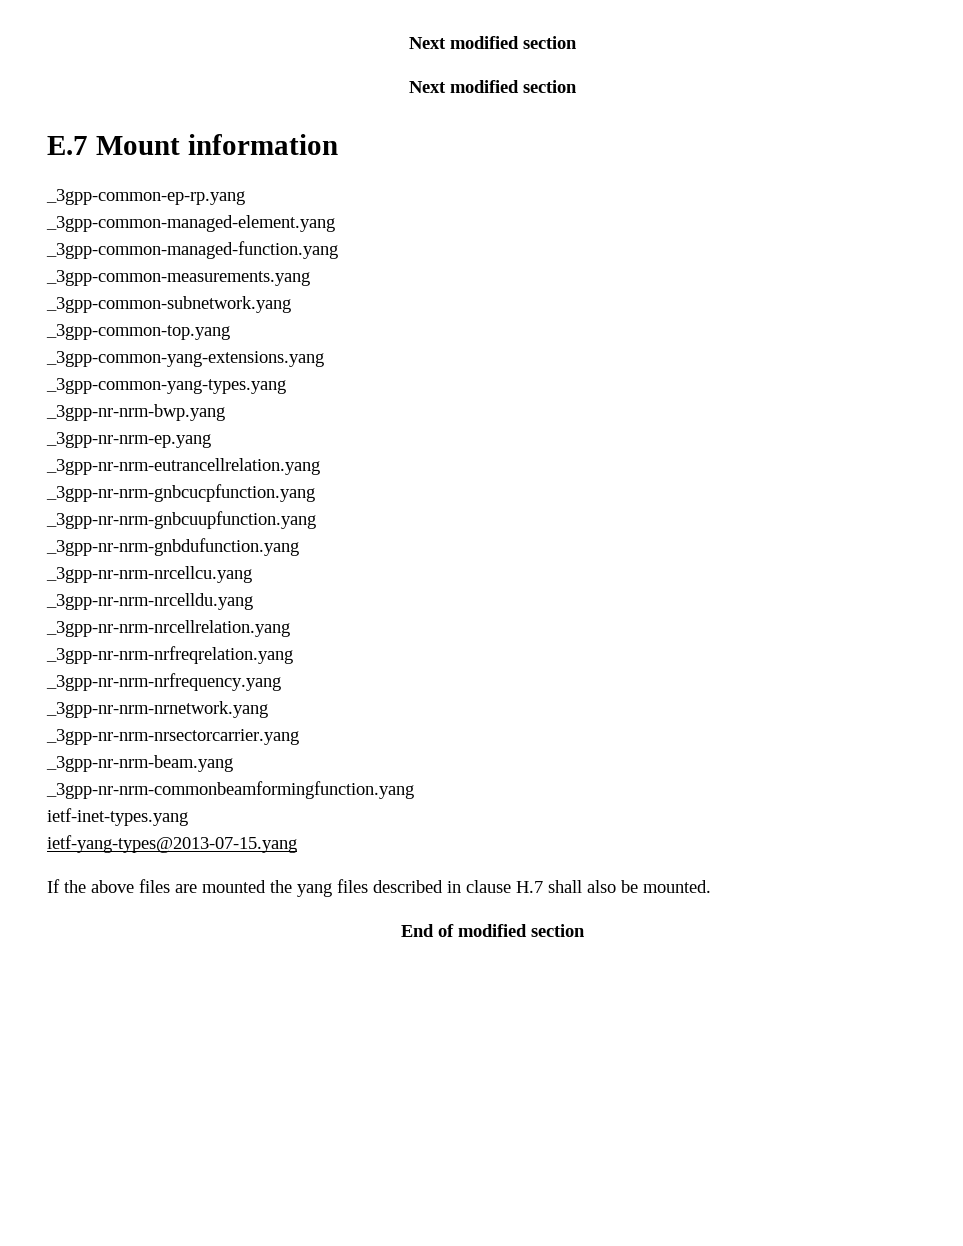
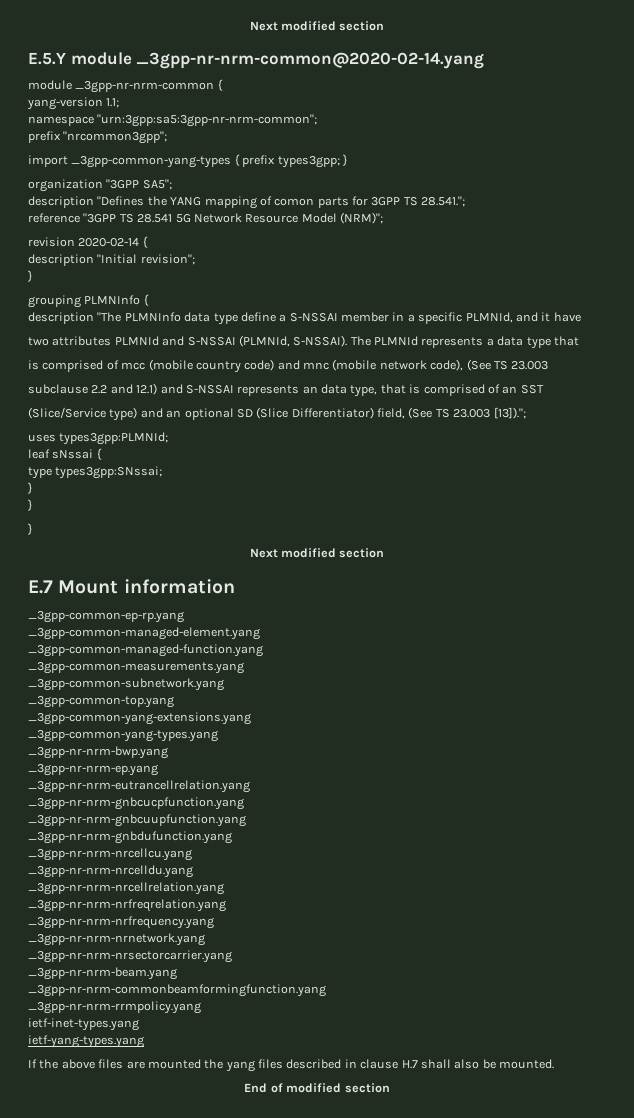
[409,36,577,49] Next modified section -> [249,21,385,31] [28,52,485,69] [28,79,223,93] [27,97,120,110] [28,114,318,127] [28,131,168,144] [28,154,347,168] [28,179,172,192] [28,196,466,209] [28,212,383,224] [28,236,148,248] [28,254,195,266] [28,270,32,282] [28,294,149,308] [28,312,581,325] [28,335,579,349] [28,359,549,373] [28,383,544,397] [28,407,526,421] [28,432,169,445] [28,448,102,460] [28,466,163,479] [28,482,32,494] [28,499,32,511] [28,523,32,535] Next modified section // E.5.Y module _3gpp-nr-nrm-common@2020-02-14.yang // module _3gpp-nr-nrm-common { // yang-version 1.1; // namespace "urn:3gpp:sa5:3gpp-nr-nrm-common"; // prefix "nrcommon3gpp"; // import _3gpp-common-yang-types { prefix types3gpp; } // organization "3GPP SA5"; // description "Defines the YANG mapping of comon parts for 3GPP TS 28.541."; // reference "3GPP TS 28.541 5G Network Resource Model (NRM)"; // revision 2020-02-14 { // description "Initial revision"; // } // grouping PLMNInfo { // description "The PLMNInfo data type define a S-NSSAI member in a specific PLMNId, and it have // two attributes PLMNId and S-NSSAI (PLMNId, S-NSSAI). The PLMNId represents a data type that // is comprised of mcc (mobile country code) and mnc (mobile network code), (See TS 23.003 // subclause 2.2 and 12.1) and S-NSSAI represents an data type, that is comprised of an SST // (Slice/Service type) and an optional SD (Slice Differentiator) field, (See TS 23.003 [13])."; // uses types3gpp:PLMNId; // leaf sNssai { // type types3gpp:SNssai; // } // } // }
(414, 790) none -> [28,1001,201,1014] // _3gpp-nr-nrm-rrmpolicy.yang
[47,835,297,853] ietf-yang-types@2013-07-15.yang -> [28,1035,144,1048] ietf-yang-types.yang

